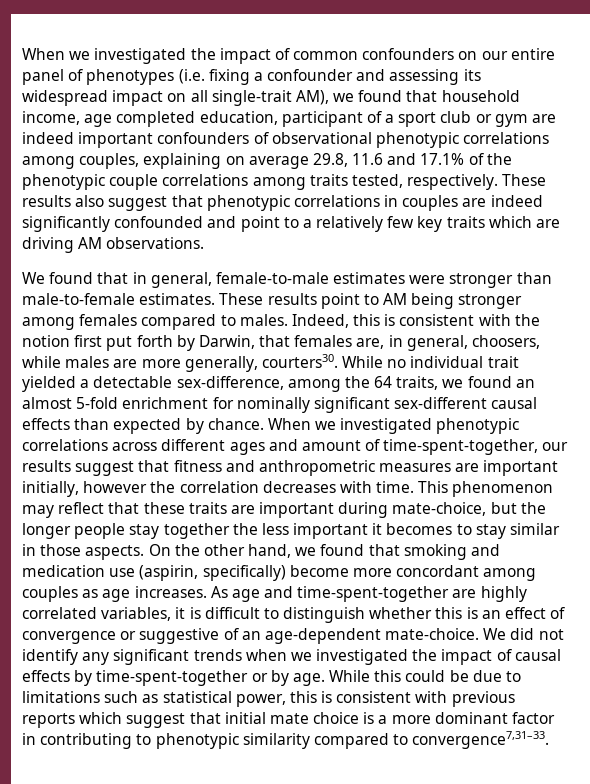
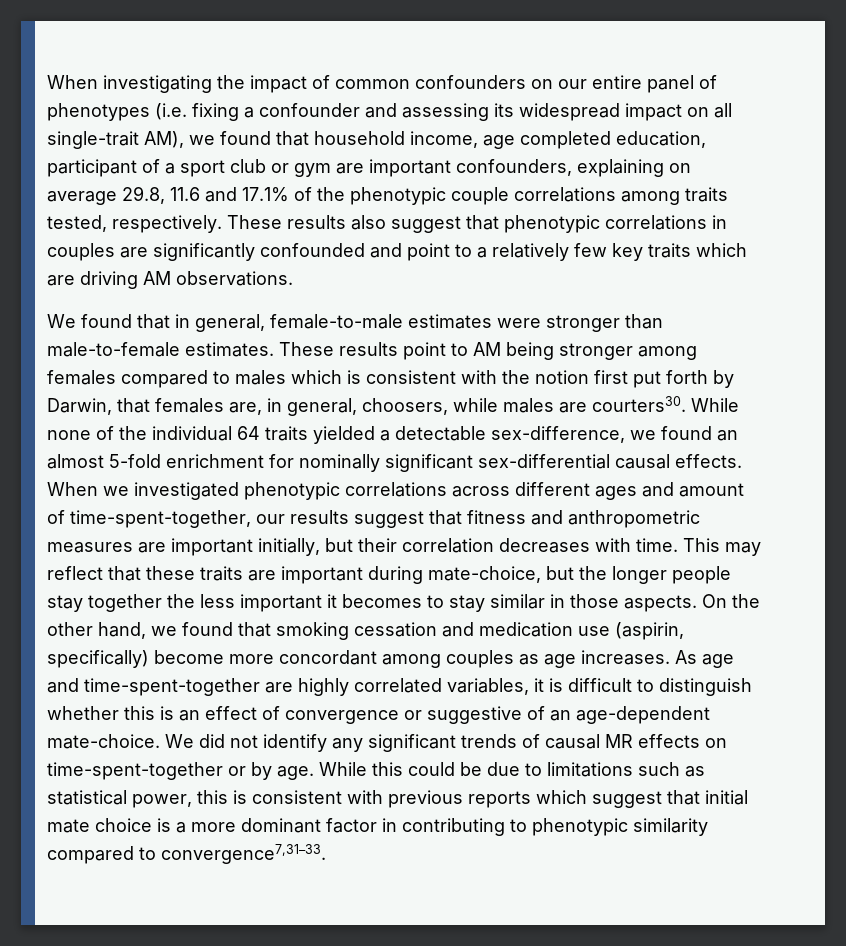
[22,48,187,64] When we investigated -> [47,75,212,93] When investigating
[22,132,550,148] [22,153,140,169] indeed important confounders of observational phenotypic correlations among couples, -> [369,159,572,177] important confounders,
[490,195,543,207] indeed -> (148, 252) none
[239,314,381,328] males. Indeed, this -> [235,370,342,385] males which
[141,354,519,372] [22,376,439,392] more generally, courters30. While no individual trait yielded a detectable sex-difference, among the 64 traits, -> [592,396,739,412] [47,426,625,444] courters30. While none of the individual 64 traits yielded a detectable sex-difference,
[394,397,538,409] [22,418,264,434] sex-different causal effects than expected by chance. -> [478,454,742,469] sex-differential causal effects.
[83,481,176,493] however the -> [325,538,397,552] but their
[452,481,554,497] phenomenon -> (720, 545) none
(467, 552) none -> [354,622,437,637] cessation
[245,649,561,665] [22,670,93,686] when we investigated the impact of causal effects by -> [522,734,727,749] of causal MR effects on

